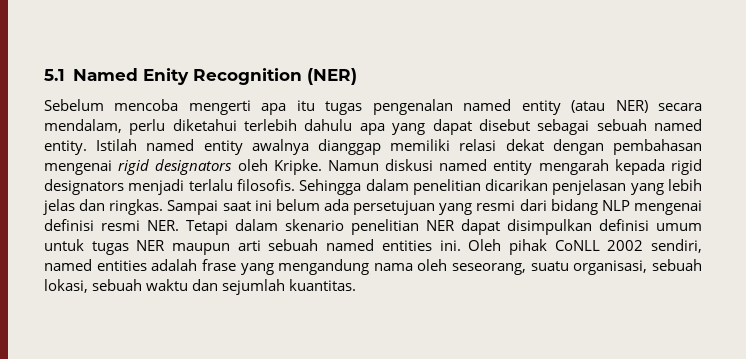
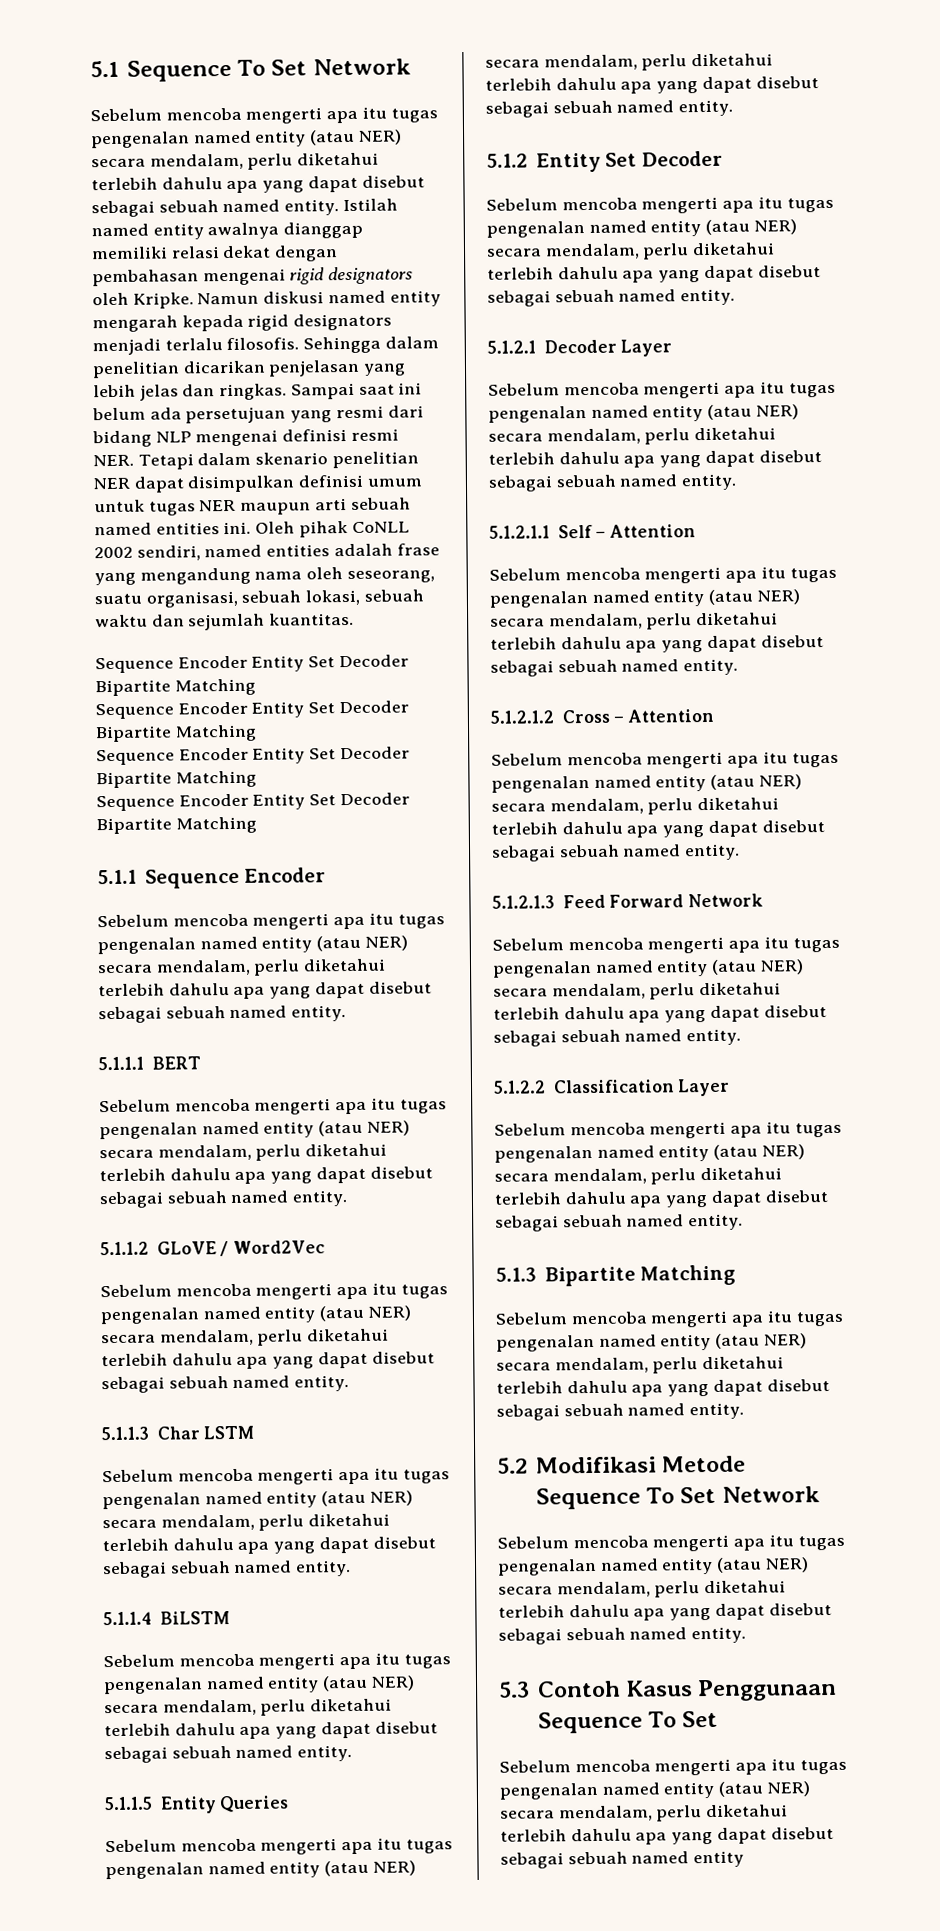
[72,68,357,85] Named Enity Recognition (NER) -> [126,58,411,82] Sequence To Set Network
(357, 285) none -> [95,654,409,674] [95,678,256,697] [95,700,409,720] [95,724,257,743] [96,746,410,766] [96,770,257,789] [96,792,410,812] [96,816,257,835] [97,867,327,889] [97,912,445,930] [97,935,408,955] [97,958,387,976] [98,981,432,999] [98,1005,347,1024] [98,1056,201,1071] [99,1097,447,1115] [99,1120,410,1140] [99,1143,388,1161] [99,1166,433,1184] [99,1190,349,1209] [100,1240,326,1257] [100,1282,448,1300] [100,1305,411,1325] [101,1328,390,1346] [101,1351,435,1369] [101,1375,350,1394] [101,1425,255,1441] [102,1467,450,1485] [102,1490,413,1510] [102,1513,391,1531] [102,1536,436,1554] [102,1560,352,1579] [103,1611,230,1626] [103,1652,451,1670] [103,1675,415,1695] [104,1698,393,1716] [104,1721,438,1739] [104,1745,353,1764] [104,1795,290,1814] [105,1837,453,1855] [105,1860,416,1880] [485,53,774,71] [485,76,819,94] [485,99,734,118] [486,150,723,173] [486,196,834,214] [486,219,797,238] [486,242,776,260] [487,265,821,283] [487,288,736,307] [487,339,673,357] [488,381,836,399] [488,404,799,423] [488,427,777,445] [488,450,822,468] [488,473,738,492] [489,524,697,539] [489,566,837,584] [489,589,800,608] [490,612,779,630] [490,635,824,653] [490,658,739,677] [490,708,715,724] [491,751,839,769] [491,774,802,793] [491,797,780,815] [491,820,825,838] [491,843,741,862] [492,893,764,909] [492,936,840,954] [492,959,804,978] [493,982,782,1000] [493,1005,827,1023] [493,1028,742,1047] [493,1078,731,1097] [494,1121,842,1139] [494,1144,805,1163] [494,1167,783,1185] [494,1190,828,1208] [495,1213,744,1232] [495,1264,737,1287] [495,1310,844,1328] [496,1333,807,1352] [496,1356,785,1374] [496,1379,830,1397] [496,1402,745,1421] [497,1455,747,1474] [535,1486,820,1510] [497,1534,845,1552] [497,1557,809,1576] [498,1580,787,1598] [498,1602,832,1621] [498,1626,747,1645] [499,1678,838,1702] [537,1710,719,1734] [499,1758,847,1776] [499,1781,810,1800] [500,1804,789,1822] [500,1826,834,1845] [500,1850,745,1869] // Sequence Encoder Entity Set Decoder Bipartite Matching // Sequence Encoder Entity Set Decoder Bipartite Matching // Sequence Encoder Entity Set Decoder Bipartite Matching // Sequence Encoder Entity Set Decoder Bipartite Matching // 5.1.1 Sequence Encoder // Sebelum mencoba mengerti apa itu tugas pengenalan named entity (atau NER) secara mendalam, perlu diketahui terlebih dahulu apa yang dapat disebut sebagai sebuah named entity. // 5.1.1.1 BERT // Sebelum mencoba mengerti apa itu tugas pengenalan named entity (atau NER) secara mendalam, perlu diketahui terlebih dahulu apa yang dapat disebut sebagai sebuah named entity. // 5.1.1.2 GLoVE / Word2Vec // Sebelum mencoba mengerti apa itu tugas pengenalan named entity (atau NER) secara mendalam, perlu diketahui terlebih dahulu apa yang dapat disebut sebagai sebuah named entity. // 5.1.1.3 Char LSTM // Sebelum mencoba mengerti apa itu tugas pengenalan named entity (atau NER) secara mendalam, perlu diketahui terlebih dahulu apa yang dapat disebut sebagai sebuah named entity. // 5.1.1.4 BiLSTM // Sebelum mencoba mengerti apa itu tugas pengenalan named entity (atau NER) secara mendalam, perlu diketahui terlebih dahulu apa yang dapat disebut sebagai sebuah named entity. // 5.1.1.5 Entity Queries // Sebelum mencoba mengerti apa itu tugas pengenalan named entity (atau NER) secara mendalam, perlu diketahui terlebih dahulu apa yang dapat disebut sebagai sebuah named entity. // 5.1.2 Entity Set Decoder // Sebelum mencoba mengerti apa itu tugas pengenalan named entity (atau NER) secara mendalam, perlu diketahui terlebih dahulu apa yang dapat disebut sebagai sebuah named entity. // 5.1.2.1 Decoder Layer // Sebelum mencoba mengerti apa itu tugas pengenalan named entity (atau NER) secara mendalam, perlu diketahui terlebih dahulu apa yang dapat disebut sebagai sebuah named entity. // 5.1.2.1.1 Self – Attention // Sebelum mencoba mengerti apa itu tugas pengenalan named entity (atau NER) secara mendalam, perlu diketahui terlebih dahulu apa yang dapat disebut sebagai sebuah named entity. // 5.1.2.1.2 Cross – Attention // Sebelum mencoba mengerti apa itu tugas pengenalan named entity (atau NER) secara mendalam, perlu diketahui terlebih dahulu apa yang dapat disebut sebagai sebuah named entity. // 5.1.2.1.3 Feed Forward Network // Sebelum mencoba mengerti apa itu tugas pengenalan named entity (atau NER) secara mendalam, perlu diketahui terlebih dahulu apa yang dapat disebut sebagai sebuah named entity. // 5.1.2.2 Classification Layer // Sebelum mencoba mengerti apa itu tugas pengenalan named entity (atau NER) secara mendalam, perlu diketahui terlebih dahulu apa yang dapat disebut sebagai sebuah named entity. // 5.1.3 Bipartite Matching // Sebelum mencoba mengerti apa itu tugas pengenalan named entity (atau NER) secara mendalam, perlu diketahui terlebih dahulu apa yang dapat disebut sebagai sebuah named entity. // 5.2 Modifikasi Metode Sequence To Set Network // Sebelum mencoba mengerti apa itu tugas pengenalan named entity (atau NER) secara mendalam, perlu diketahui terlebih dahulu apa yang dapat disebut sebagai sebuah named entity. // 5.3 Contoh Kasus Penggunaan Sequence To Set // Sebelum mencoba mengerti apa itu tugas pengenalan named entity (atau NER) secara mendalam, perlu diketahui terlebih dahulu apa yang dapat disebut sebagai sebuah named entity

